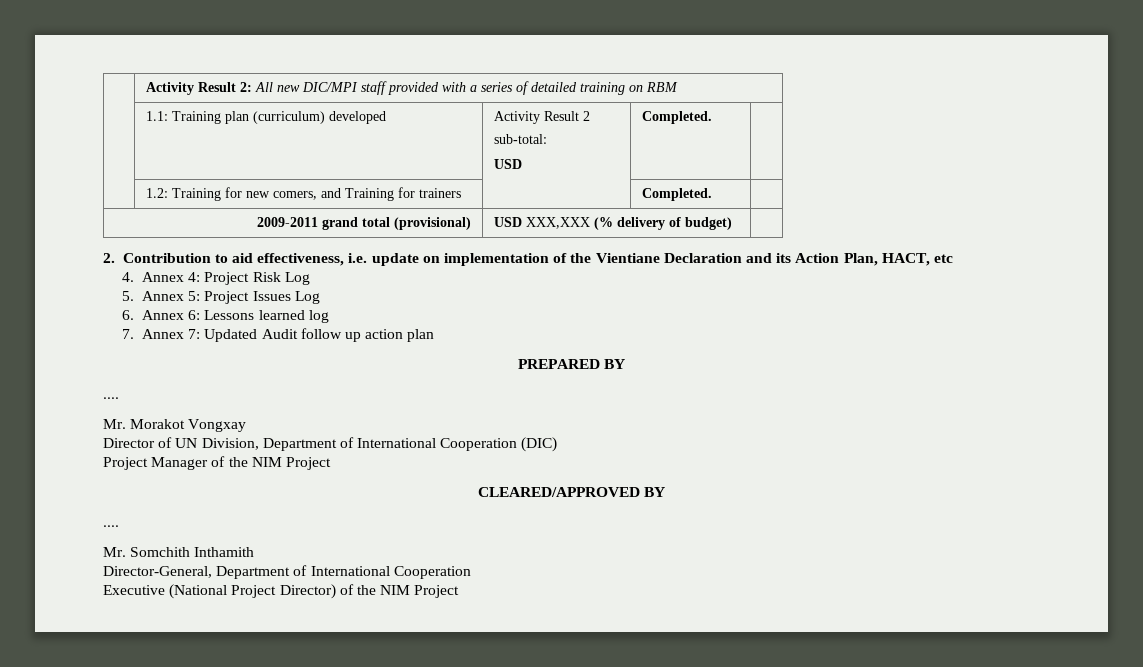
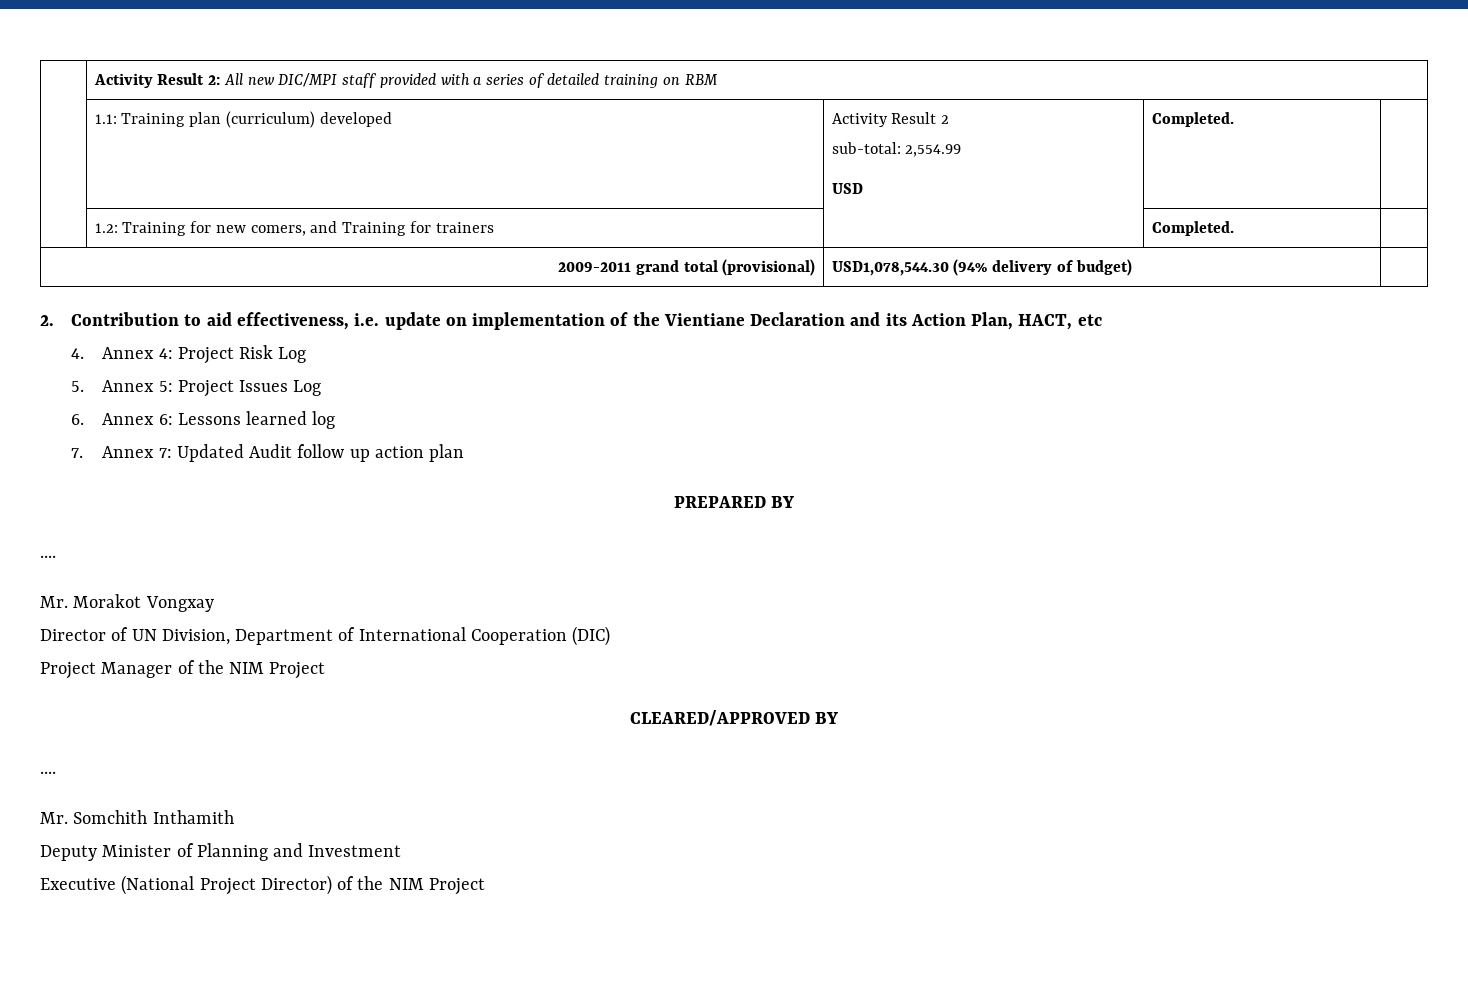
(548, 139) none -> [905,144,962,157] 2,554.99
[494,217,614,230] USD XXX,XXX (% -> [831,259,988,276] USD1,078,544.30 (94%
[103,565,471,579] Director-General, Department of International Cooperation -> [40,843,402,861] Deputy Minister of Planning and Investment

